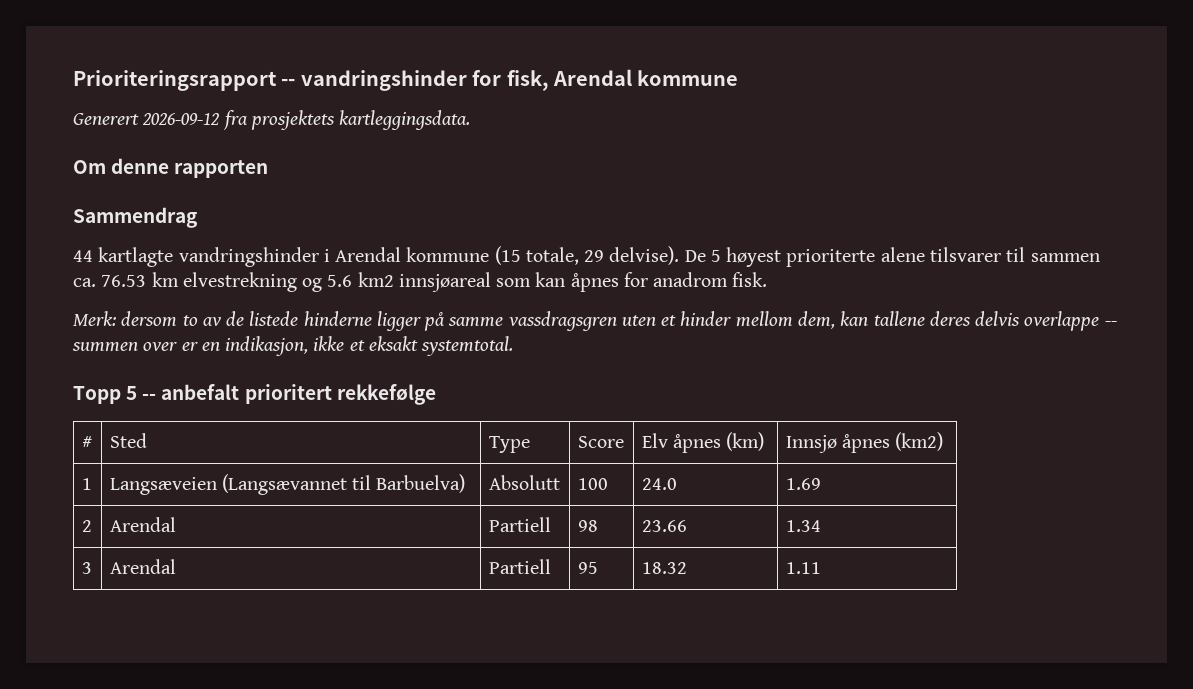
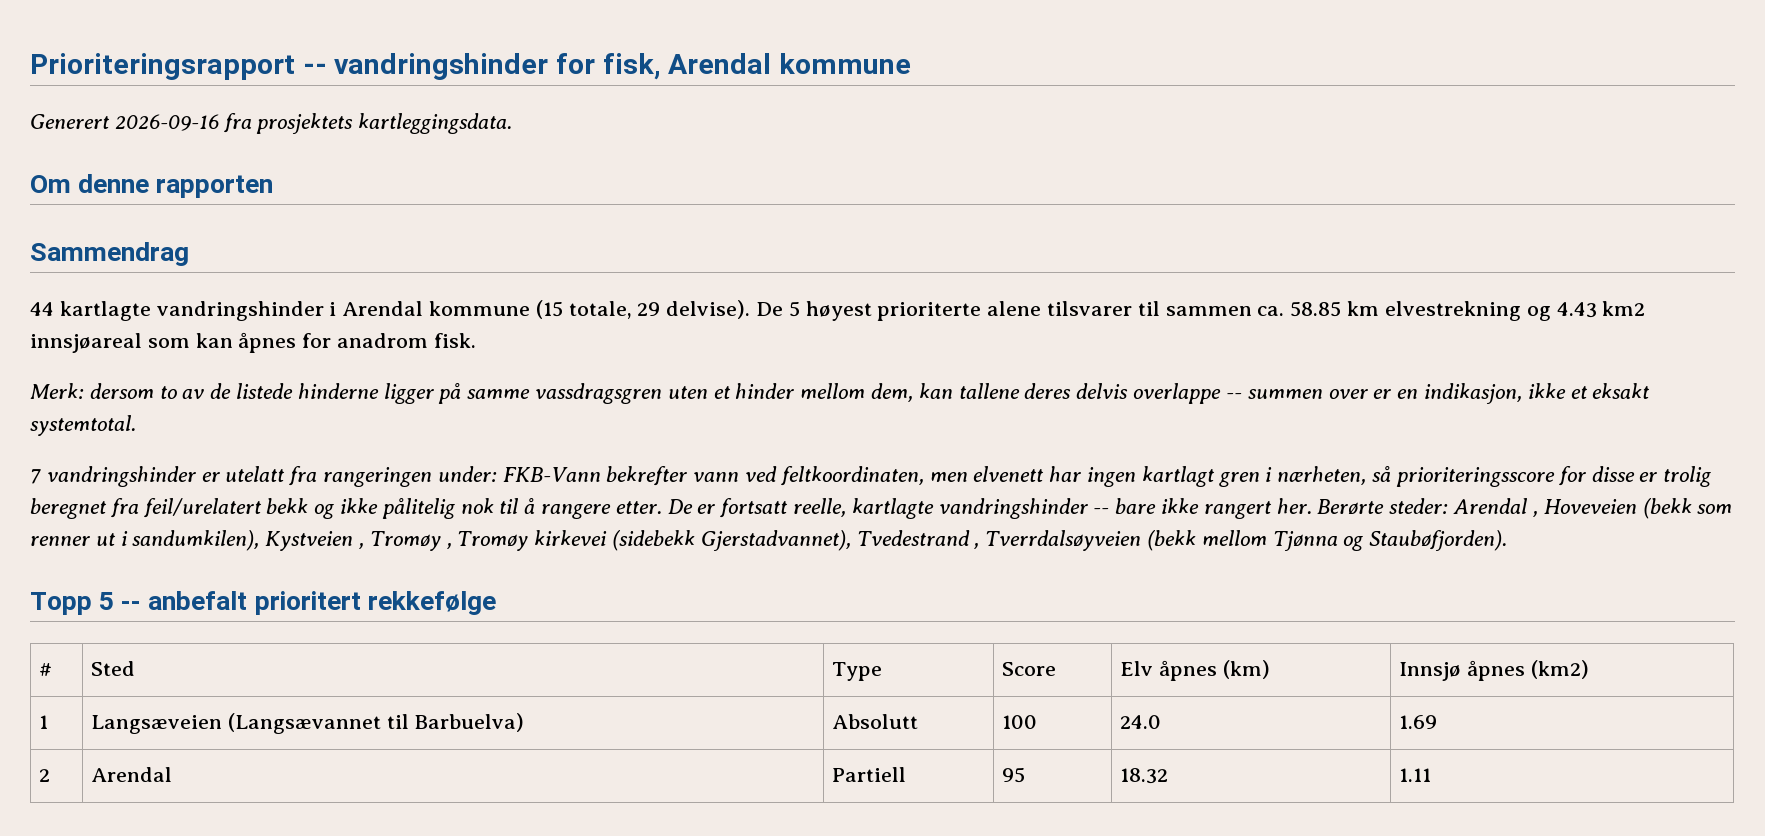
[142,113,220,125] 2026-09-12 -> [114,114,219,131] 2026-09-16
[101,275,147,287] 76.53 -> [1290,301,1342,317] 58.85
[327,275,353,287] 5.6 -> [1556,302,1597,318] 4.43
(514, 346) none -> [30,466,1712,487] [30,498,1733,519] [30,530,1508,551] // 7 vandringshinder er utelatt fra rangeringen under: FKB-Vann bekrefter vann ved feltkoordinaten, men elvenett har ingen kartlagt gren i nærheten, så prioriteringsscore for disse er trolig beregnet fra feil/urelatert bekk og ikke pålitelig nok til å rangere etter. De er fortsatt reelle, kartlagte vandringshinder -- bare ikke rangert her. Berørte steder: Arendal , Hoveveien (bekk som renner ut i sandumkilen), Kystveien , Tromøy , Tromøy kirkevei (sidebekk Gjerstadvannet), Tvedestrand , Tverrdalsøyveien (bekk mellom Tjønna og Staubøfjorden).
[577,520,598,532] [641,520,687,532] [785,520,821,532] [81,562,92,574] [109,559,176,574] [488,559,551,574] | 98 | 23.66 | 1.34 // 3 | Arendal | Partiell -> (907, 774) none

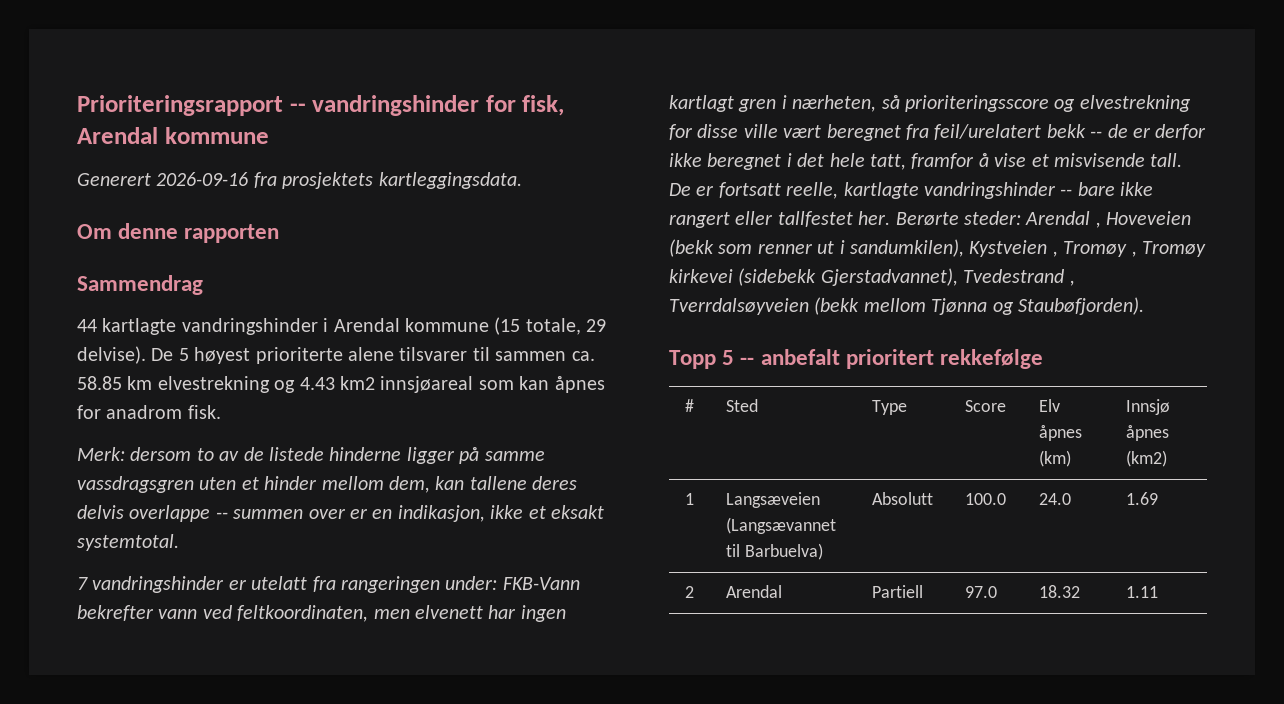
[1558,466,1712,487] [30,498,662,519] for disse er trolig beregnet fra feil/urelatert bekk og ikke pålitelig nok til å rangere etter. -> [1054,95,1191,112] [669,124,1207,141] [669,153,1183,170] og elvestrekning for disse ville vært beregnet fra feil/urelatert bekk -- de er derfor ikke beregnet i det hele tatt, framfor å vise et misvisende tall.
(1272, 510) none -> [735,211,853,227] eller tallfestet
[1002,715,1038,729] 100 -> [964,493,1006,505] 100.0
[1002,767,1026,783] 95 -> [964,586,997,598] 97.0

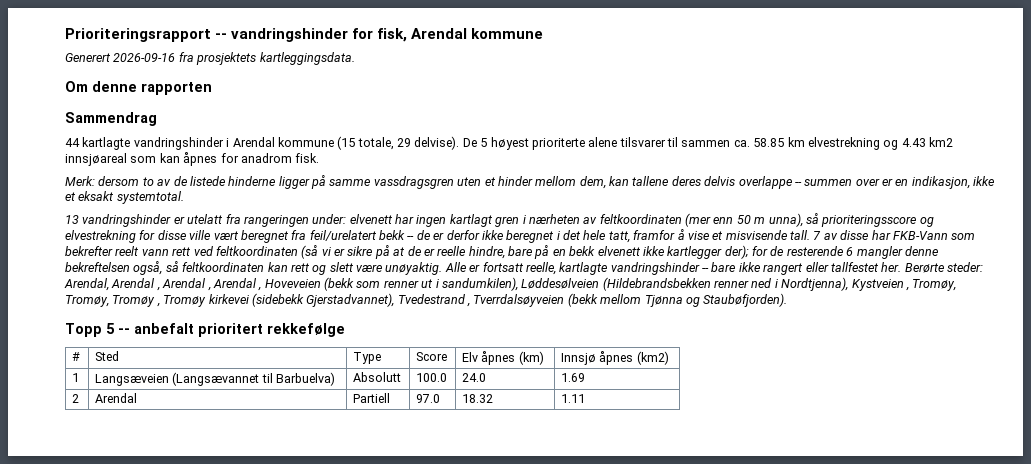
[77,577,88,590] 7 -> [65,215,79,224] 13
[502,577,580,590] [77,605,410,622] FKB-Vann bekrefter vann ved feltkoordinaten, men -> (347, 219) none
[792,95,877,112] nærheten, -> [528,213,803,227] nærheten av feltkoordinaten (mer enn 50 m unna),
[669,183,691,196] De -> [813,230,976,240] [65,245,939,259] [65,261,467,275] 7 av disse har FKB-Vann som bekrefter reelt vann rett ved feltkoordinaten (så vi er sikre på at de er reelle hindre, bare på en bekk elvenett ikke kartlegger der); for de resterende 6 mangler denne bekreftelsen også, så feltkoordinaten kan rett og slett være unøyaktig. Alle
(1021, 218) none -> [64,278,211,291] Arendal, Arendal , Arendal ,
[969,240,1058,257] Kystveien , -> [521,277,957,291] [65,295,109,307] Løddesølveien (Hildebrandsbekken renner ned i Nordtjenna), Kystveien , Tromøy, Tromøy,

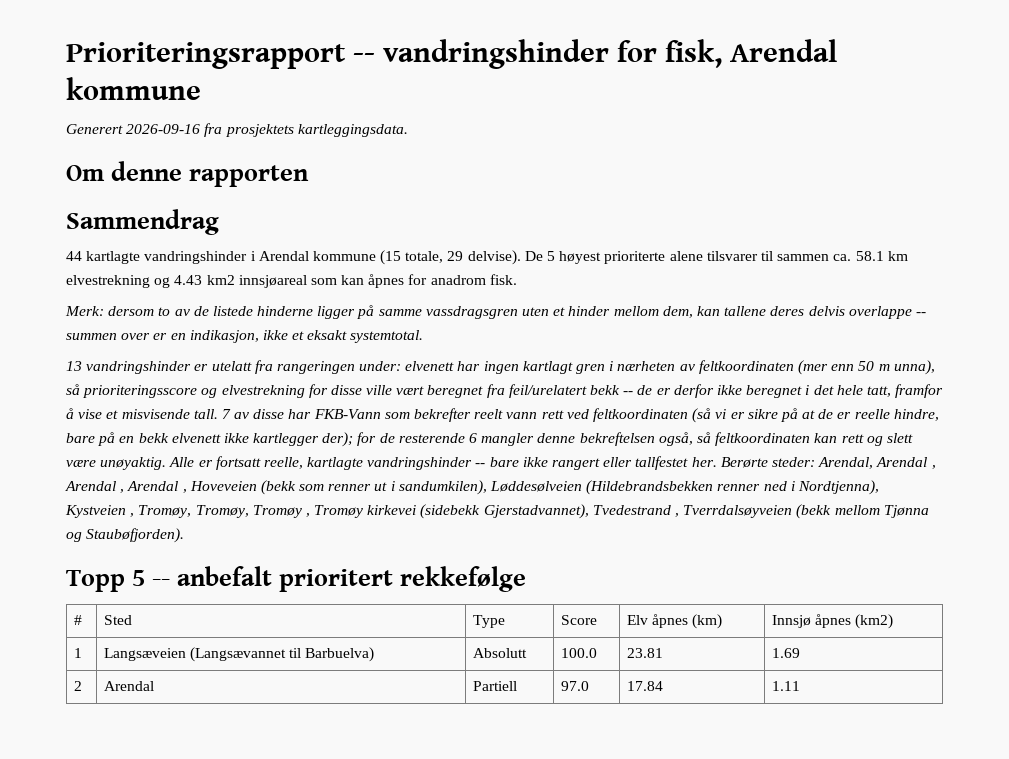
[753,138,785,147] 58.85 -> [855,251,884,261] 58.1
[462,373,487,382] 24.0 -> [626,648,663,658] 23.81
[462,394,494,403] 18.32 -> [626,681,663,691] 17.84

